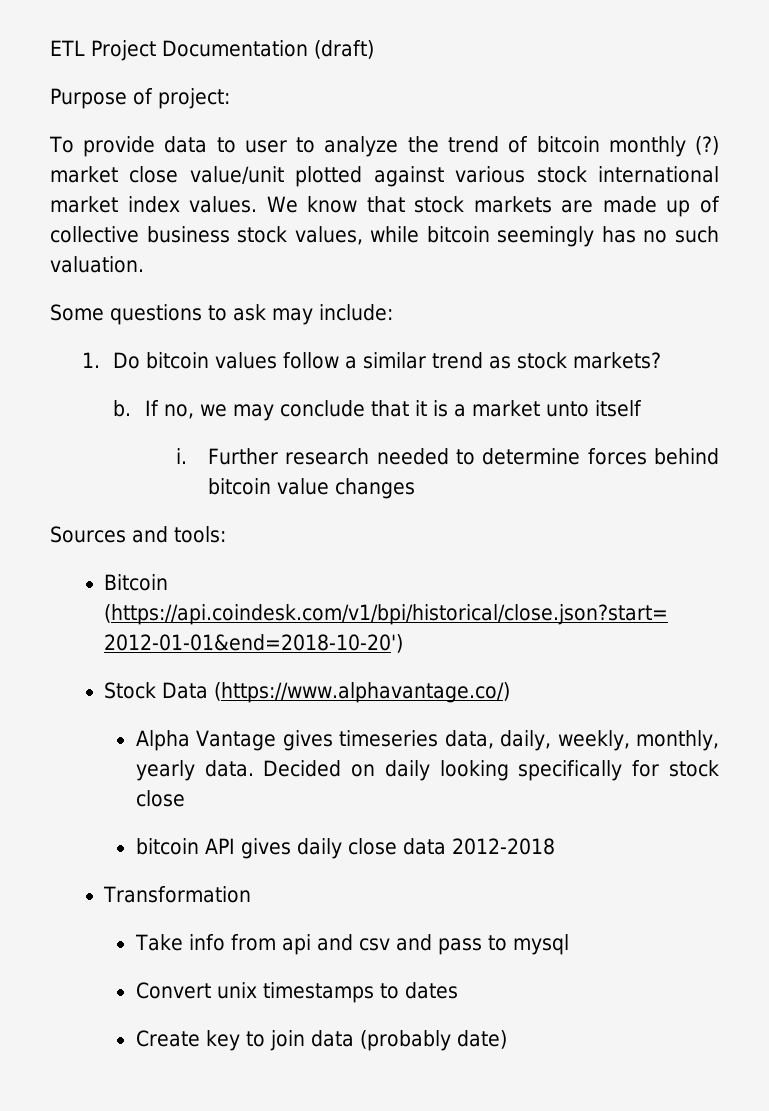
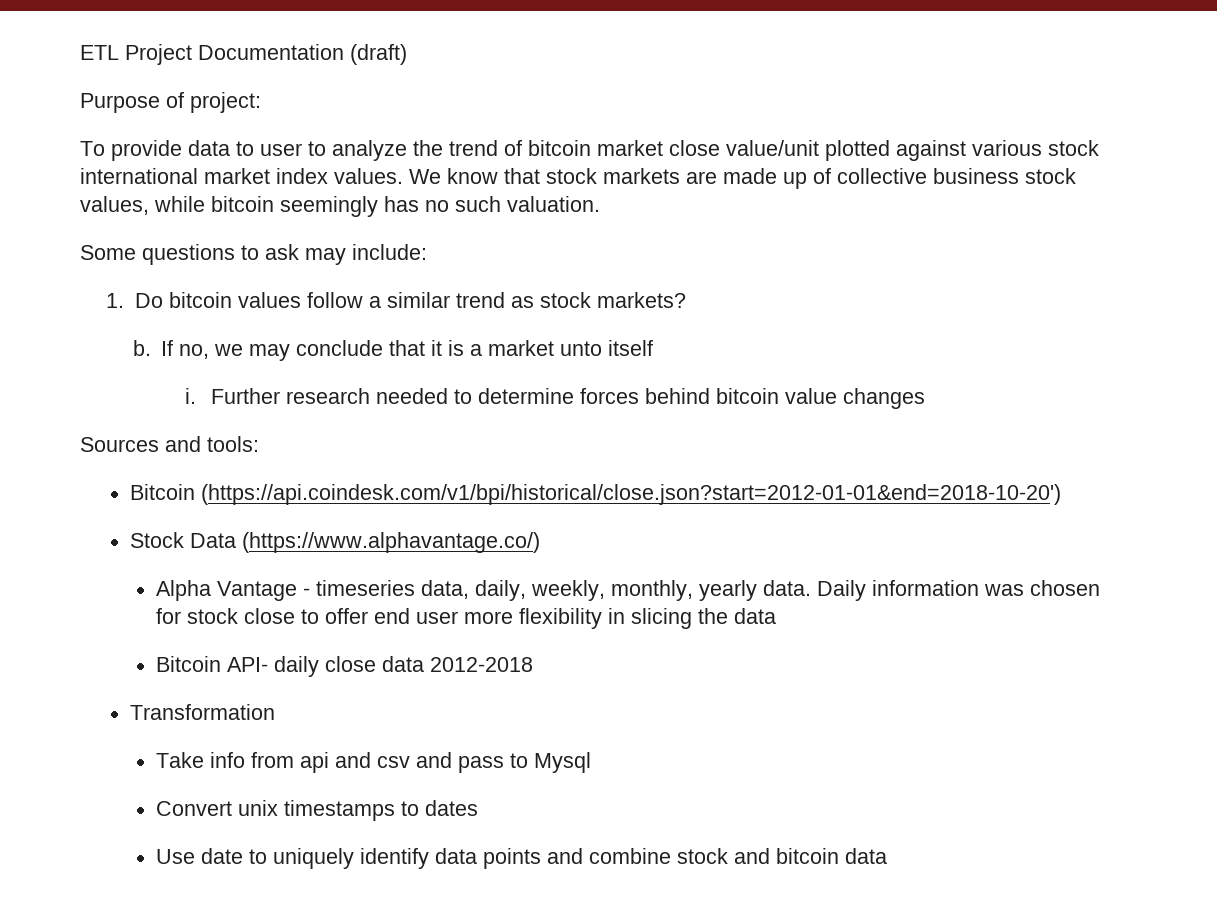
[608,136,719,157] monthly (?) -> (591, 148) none
[282,730,333,751] gives -> [303,588,311,596] -
[263,760,720,781] [135,790,185,807] [135,838,291,859] Decided on daily looking specifically for stock close // bitcoin API gives -> [817,580,1101,601] [156,608,777,629] [156,656,269,672] Daily information was chosen for stock close to offer end user more flexibility in slicing the data // Bitcoin API-
[512,934,569,955] mysql -> [534,752,592,773] Mysql
[135,1030,507,1051] Create key to join data (probably date) -> [156,848,888,869] Use date to uniquely identify data points and combine stock and bitcoin data

